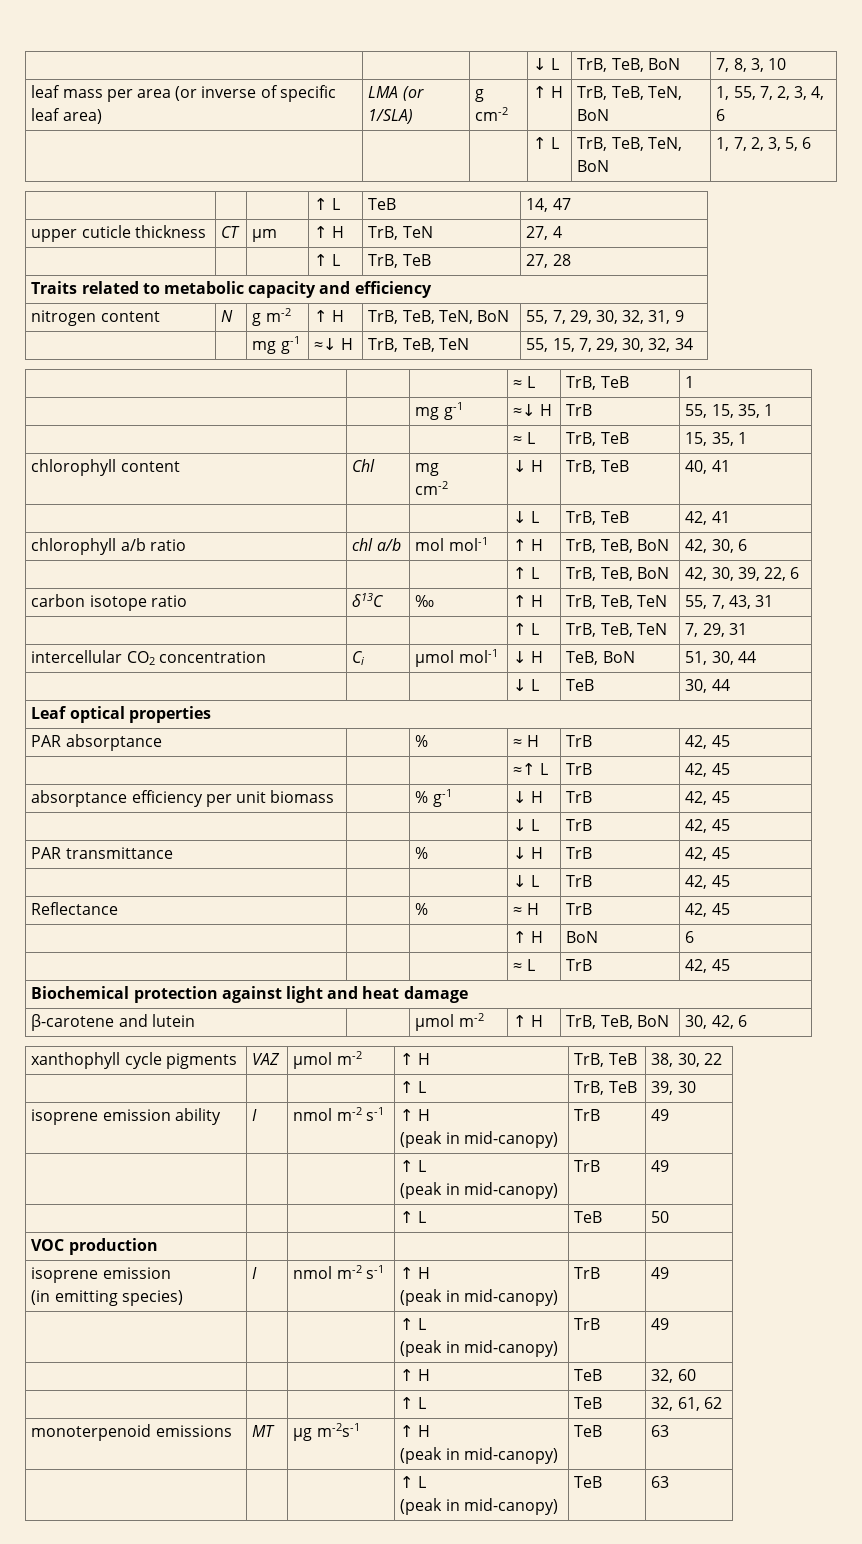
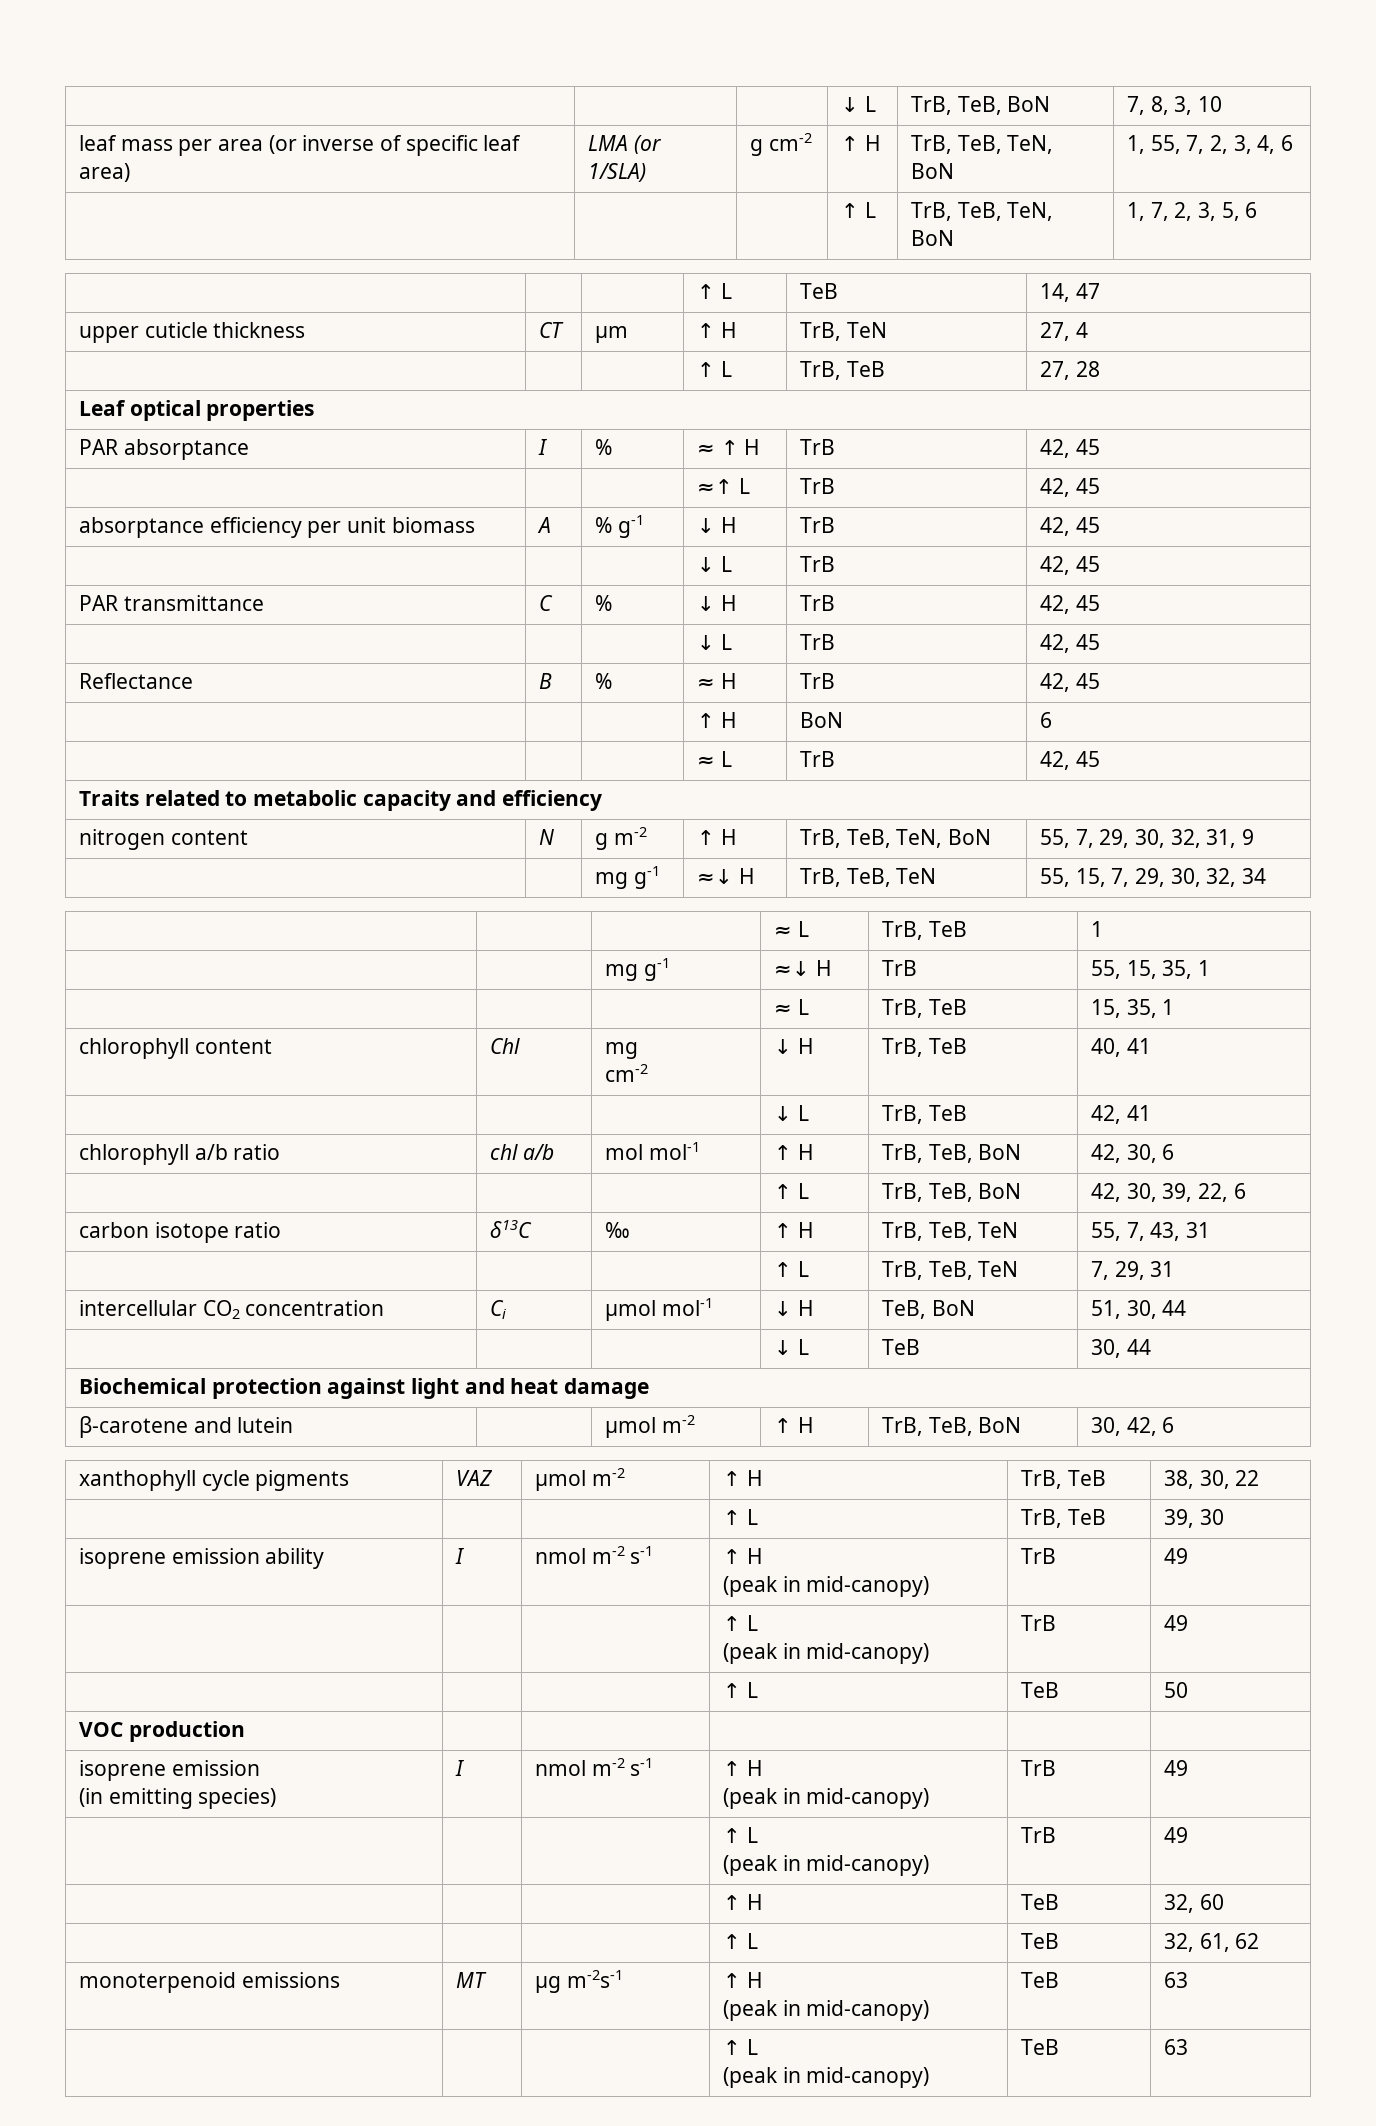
(571, 260) none -> [79,400,315,421] [79,439,249,460] [538,439,548,455] [595,439,613,455] [697,439,761,455] [800,439,836,455] [1040,439,1100,458] [697,478,750,494] [800,478,836,494] [1040,478,1100,497] [79,517,475,538] [537,517,552,533] [595,515,644,538] [697,517,737,533] [800,517,836,533] [1040,517,1100,536] [697,556,732,572] [800,556,836,572] [1040,556,1100,575] [79,595,264,611] [539,595,554,611] [595,595,613,611] [697,595,737,611] [800,595,836,611] [1040,595,1100,614] [697,634,732,650] [800,634,836,650] [1040,634,1100,653] [79,673,194,689] [539,673,553,689] [595,673,613,689] [697,673,737,689] [800,673,836,689] [1040,673,1100,692] [697,712,737,728] [800,712,844,728] [1040,712,1053,728] [697,751,732,767] [800,751,836,767] [1040,751,1100,770] // Leaf optical properties // PAR absorptance | I | % | ≈ ↑ H | TrB | 42, 45 // | | | ≈↑ L | TrB | 42, 45 // absorptance efficiency per unit biomass | A | % g-1 | ↓ H | TrB | 42, 45 // | | | ↓ L | TrB | 42, 45 // PAR transmittance | C | % | ↓ H | TrB | 42, 45 // | | | ↓ L | TrB | 42, 45 // Reflectance | B | % | ≈ H | TrB | 42, 45 // | | | ↑ H | BoN | 6 // | | | ≈ L | TrB | 42, 45
[31,706,211,723] [31,734,162,751] [415,735,429,747] [513,735,539,747] [566,735,593,747] [685,735,730,749] [513,763,548,775] [566,763,593,775] [685,763,730,777] [31,790,335,807] [415,789,452,807] [513,791,543,803] [566,791,593,803] [685,791,730,805] [513,819,539,831] [566,819,593,831] [685,819,730,833] [31,847,173,859] [415,847,429,859] [513,847,543,859] [566,847,593,859] [685,847,730,861] [513,875,539,887] [566,875,593,887] [685,875,730,889] [31,902,119,915] [415,903,429,915] [513,903,539,915] [566,903,593,915] [685,903,730,917] [513,931,543,943] [566,931,599,943] [685,931,695,943] [513,959,535,971] [566,959,593,971] [685,959,730,973] // Leaf optical properties // PAR absorptance | | % | ≈ H | TrB | 42, 45 // | | | ≈↑ L | TrB | 42, 45 // absorptance efficiency per unit biomass | | % g-1 | ↓ H | TrB | 42, 45 // | | | ↓ L | TrB | 42, 45 // PAR transmittance | | % | ↓ H | TrB | 42, 45 // | | | ↓ L | TrB | 42, 45 // Reflectance | | % | ≈ H | TrB | 42, 45 // | | | ↑ H | BoN | 6 // | | | ≈ L | TrB | 42, 45 -> (1151, 1347) none

